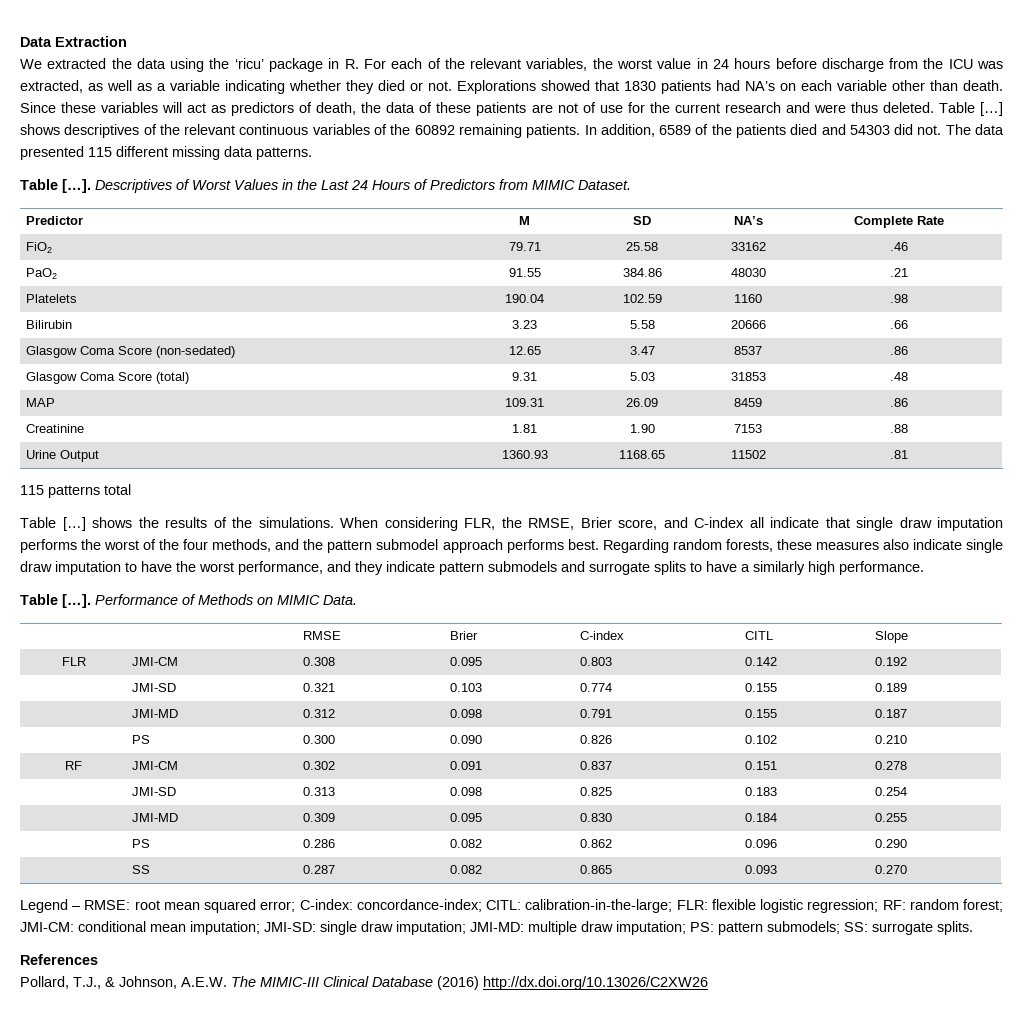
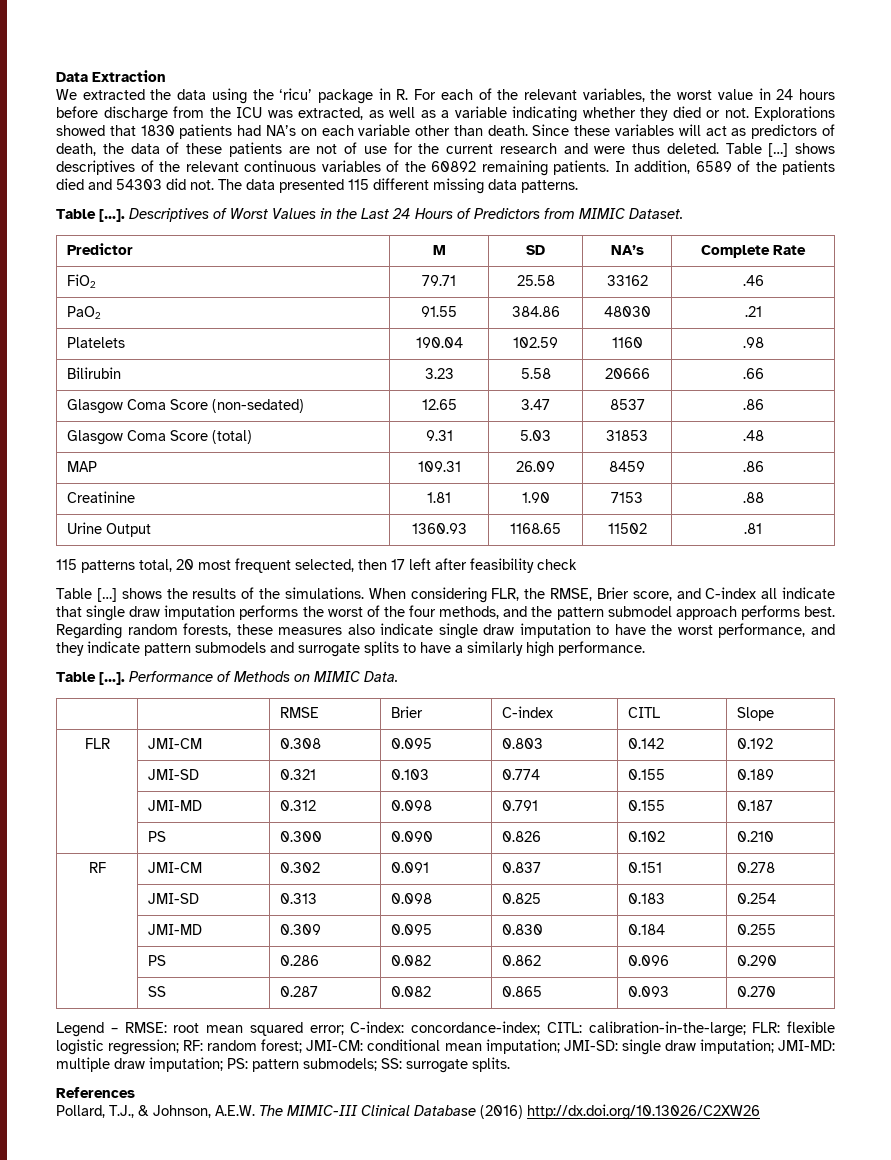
[104,484,131,495] total -> [139,558,577,573] total, 20 most frequent selected, then 17 left after feasibility check

